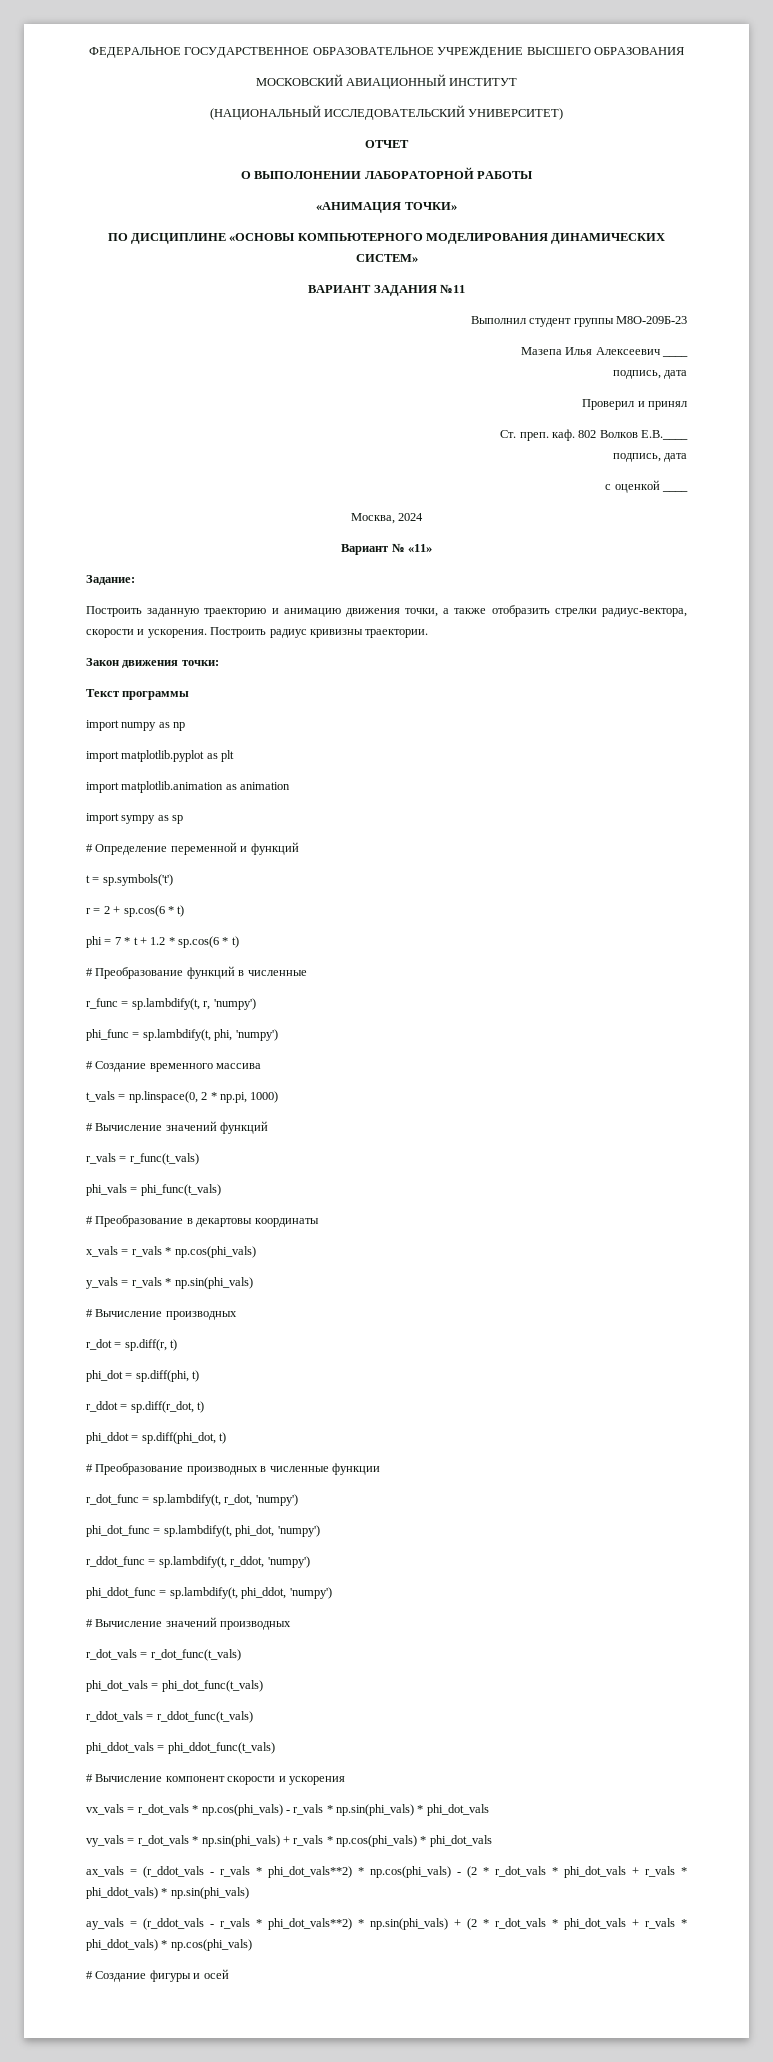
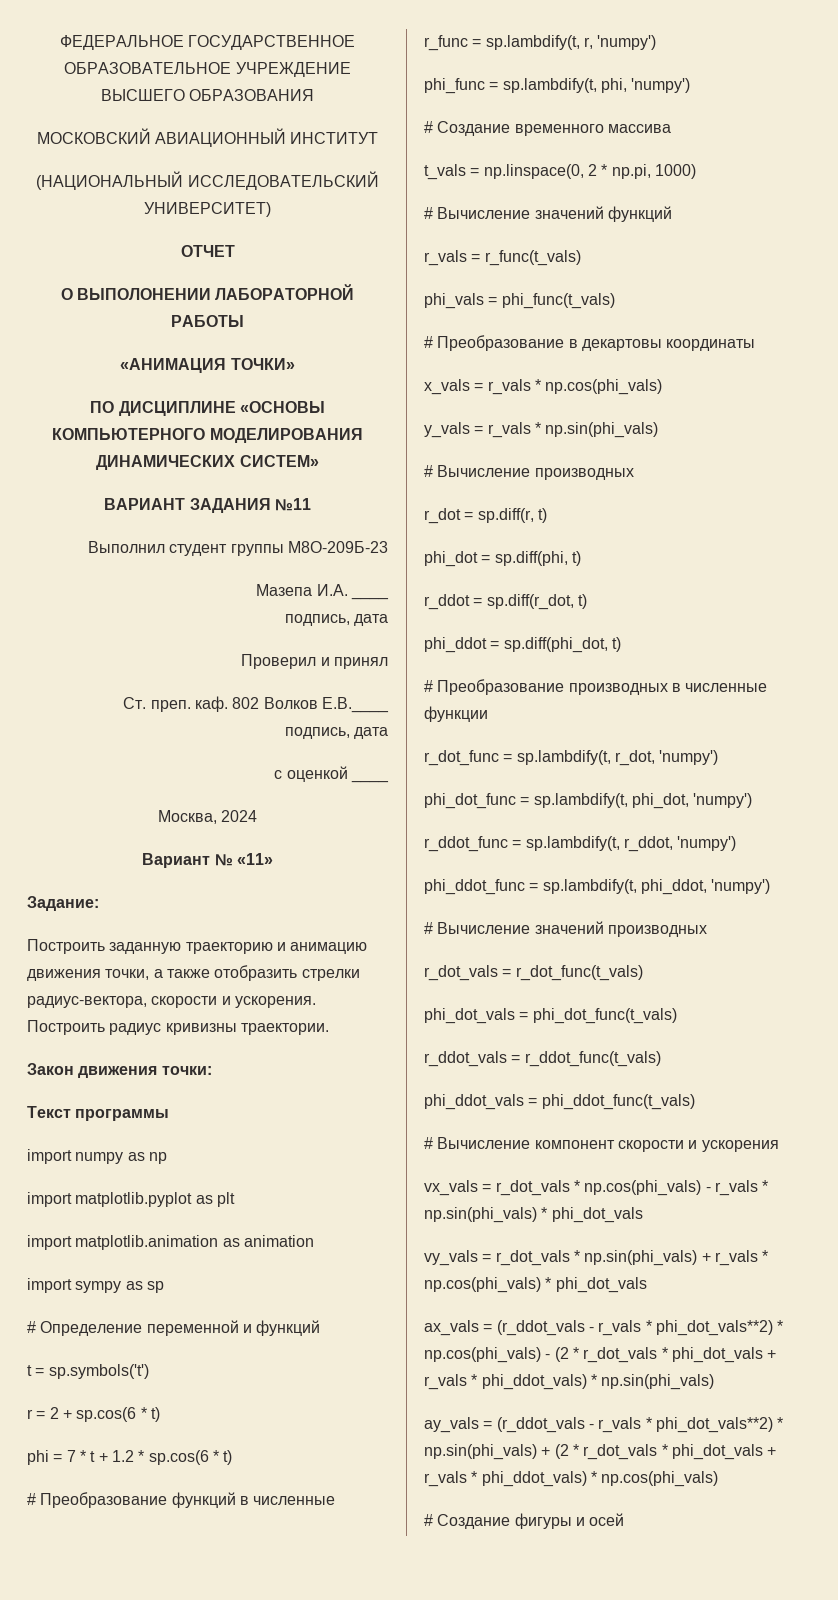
[565,347,660,355] Илья Алексеевич -> [316,584,348,596] И.А.

